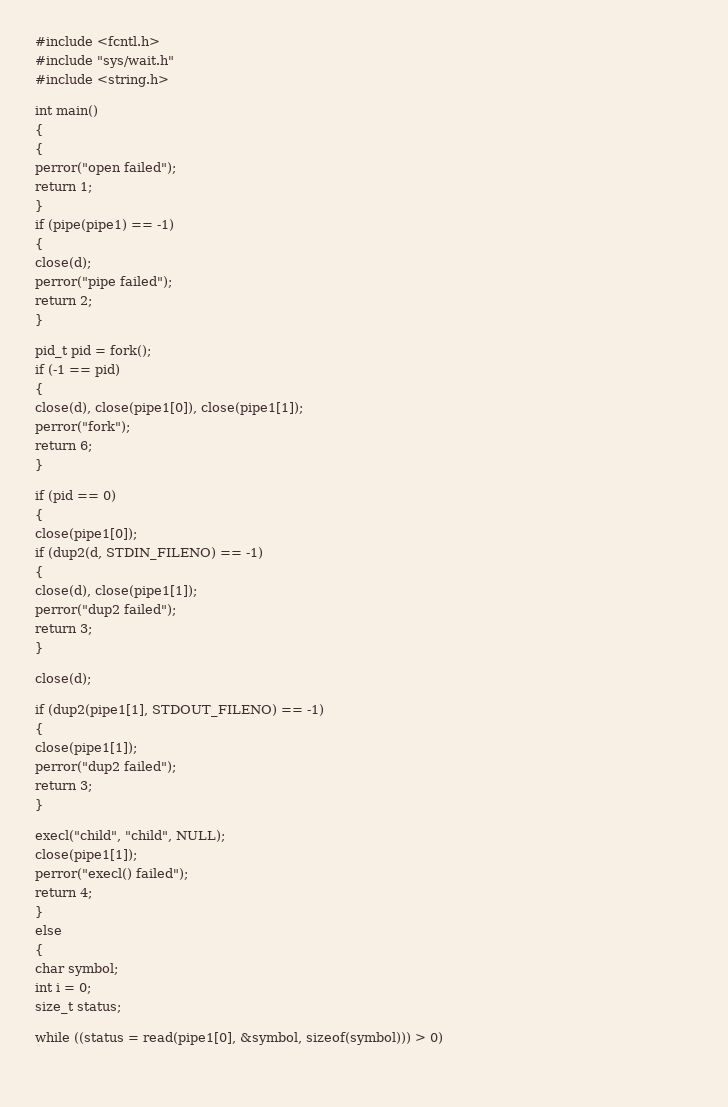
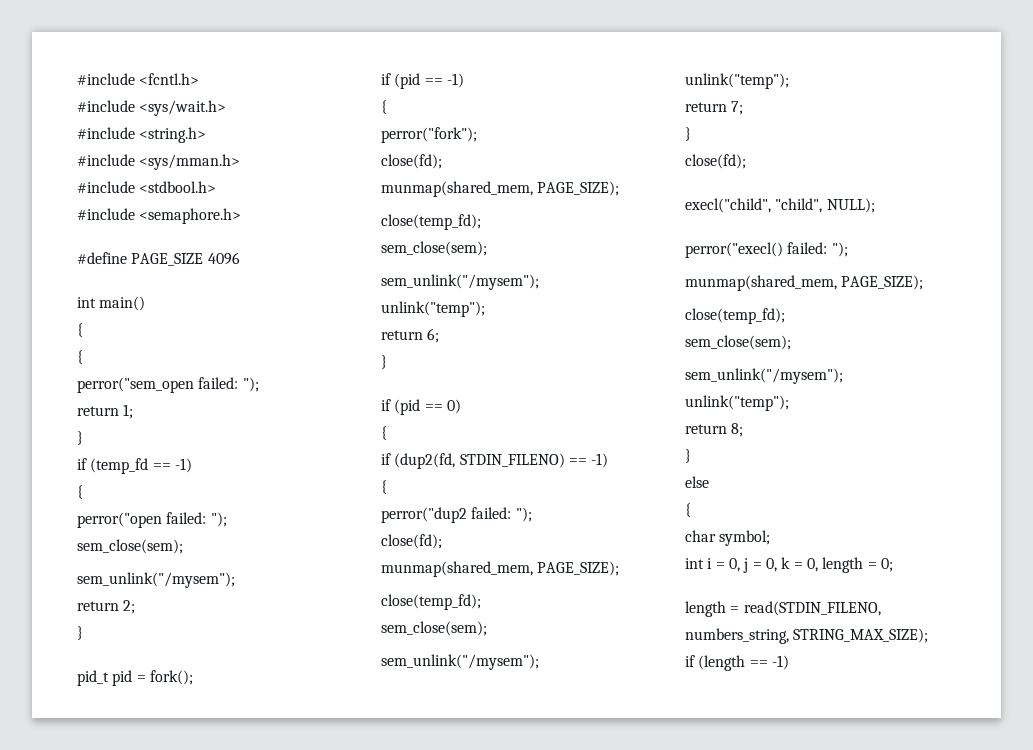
[97,55,174,68] "sys/wait.h" -> [139,100,227,116] <sys/wait.h>
(169, 80) none -> [77,154,241,170] [77,181,217,193] [77,208,242,224] [77,252,240,266] // #include <sys/mman.h> // #include <stdbool.h> // #include <semaphore.h> // #define PAGE_SIZE 4096
[35,162,176,175] perror("open failed"); -> [77,377,259,393] perror("sem_open failed: ");
[48,219,174,232] [35,238,43,250] [35,257,91,269] [35,276,172,289] (pipe(pipe1) == -1) // { // close(d); // perror("pipe failed"); -> [90,458,192,474] [77,485,83,499] [77,512,227,528] [77,539,183,554] [77,572,235,588] (temp_fd == -1) // { // perror("open failed: "); // sem_close(sem); // sem_unlink("/mysem");
[48,364,120,377] [35,383,43,395] [35,402,303,415] [35,421,130,434] (-1 == pid) // { // close(d), close(pipe1[0]), close(pipe1[1]); // perror("fork"); -> [394,73,464,89] [381,100,387,114] [381,127,477,143] [381,154,442,169] [381,181,620,197] [381,214,481,230] [381,241,487,256] [381,274,539,290] [381,301,485,317] (pid == -1) // { // perror("fork"); // close(fd); // munmap(shared_mem, PAGE_SIZE); // close(temp_fd); // sem_close(sem); // sem_unlink("/mysem"); // unlink("temp");
[35,528,137,541] [35,547,102,560] // close(pipe1[0]); // if (dup2(d, -> [381,453,456,469] // if (dup2(fd,
[35,585,197,598] [35,604,176,617] [35,624,92,635] [35,642,43,654] [35,673,91,685] [35,704,324,717] [35,723,43,735] [35,742,137,755] [35,761,176,774] [35,781,92,792] [35,799,43,811] [35,830,225,842] [35,849,137,862] [35,868,188,881] [35,888,92,899] close(d), close(pipe1[1]); // perror("dup2 failed"); // return 3; // } // close(d); // if (dup2(pipe1[1], STDOUT_FILENO) == -1) // { // close(pipe1[1]); // perror("dup2 failed"); // return 3; // } // execl("child", "child", NULL); // close(pipe1[1]); // perror("execl() failed"); // return 4; -> [381,507,532,523] [381,534,442,549] [381,561,620,577] [381,594,481,610] [381,621,487,636] [381,654,539,670] [685,73,789,89] [685,101,744,115] [685,127,691,141] [685,154,746,169] [685,198,875,213] [685,242,848,258] [685,275,924,291] [685,308,785,324] [685,335,791,350] [685,368,843,384] [685,395,789,411] [685,423,744,437] perror("dup2 failed: "); // close(fd); // munmap(shared_mem, PAGE_SIZE); // close(temp_fd); // sem_close(sem); // sem_unlink("/mysem"); // unlink("temp"); // return 7; // } // close(fd); // execl("child", "child", NULL); // perror("execl() failed: "); // munmap(shared_mem, PAGE_SIZE); // close(temp_fd); // sem_close(sem); // sem_unlink("/mysem"); // unlink("temp"); // return 8;
[79,983,91,994] [35,1002,121,1014] [35,1032,443,1045] 0; // size_t status; // while ((status = read(pipe1[0], &symbol, sizeof(symbol))) > 0) -> [728,557,893,573] [685,601,881,617] [685,628,929,644] [685,655,789,671] 0, j = 0, k = 0, length = 0; // length = read(STDIN_FILENO, numbers_string, STRING_MAX_SIZE); // if (length == -1)

